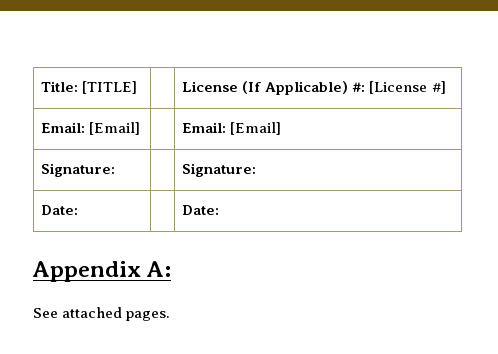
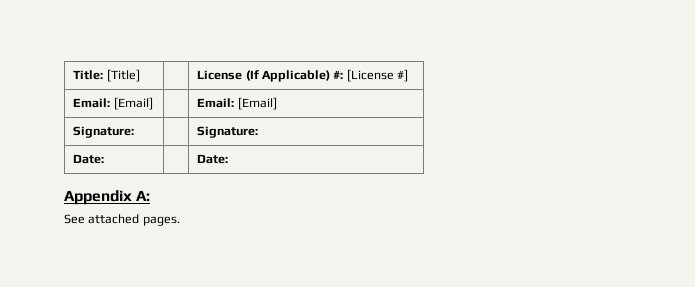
[82,81,138,94] [TITLE] -> [106,69,140,82] [Title]

